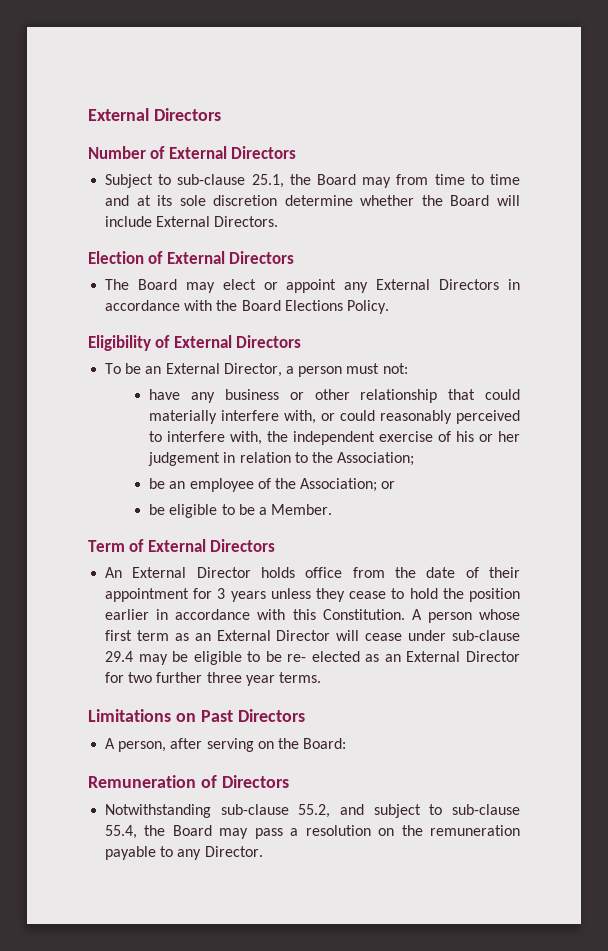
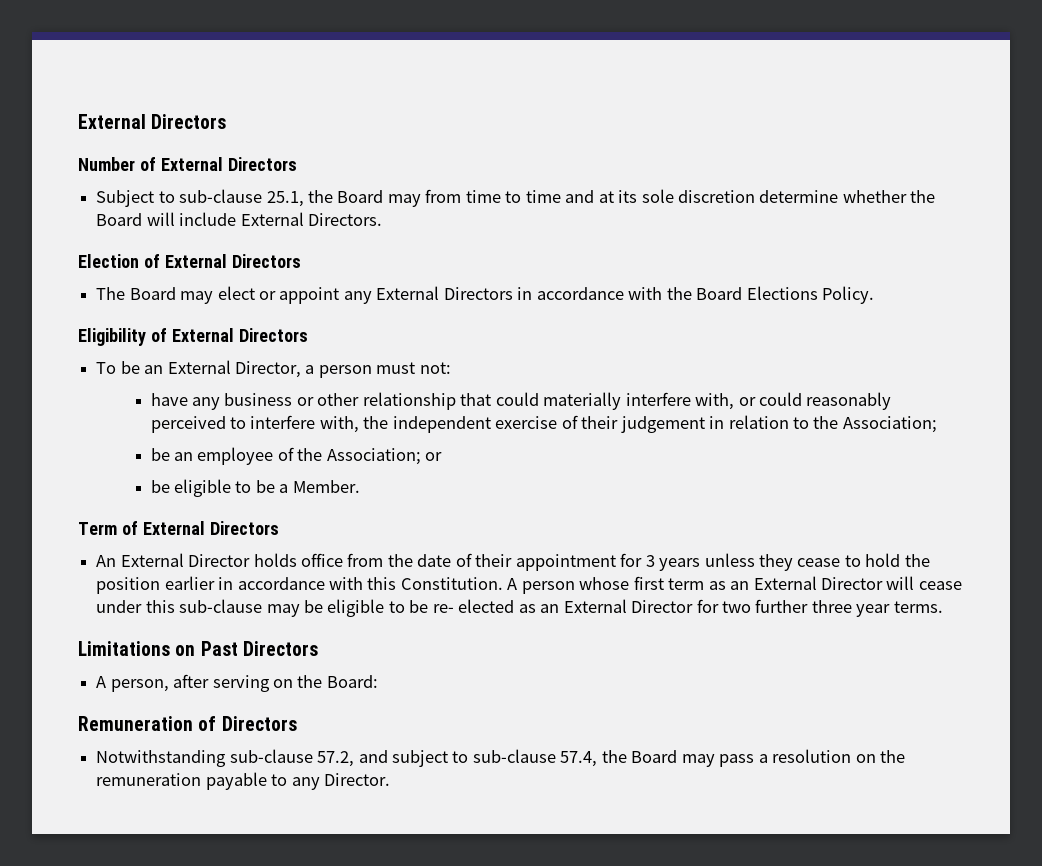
[456,431,520,442] his or her -> [581,416,619,429] their
[451,630,520,641] [105,651,134,662] sub-clause 29.4 -> [145,599,263,613] this sub-clause
[298,804,331,818] 55.2, -> [317,751,355,767] 57.2,
[105,825,138,839] 55.4, -> [560,751,598,767] 57.4,

